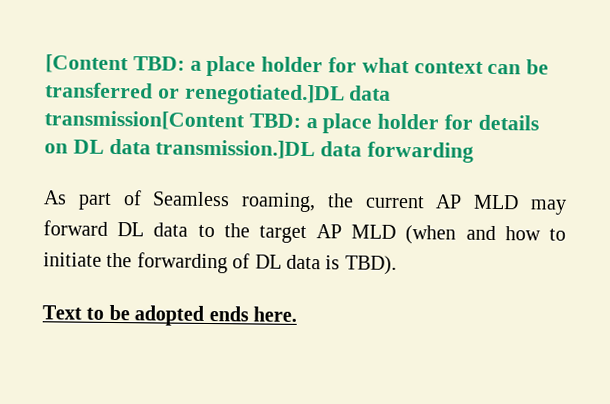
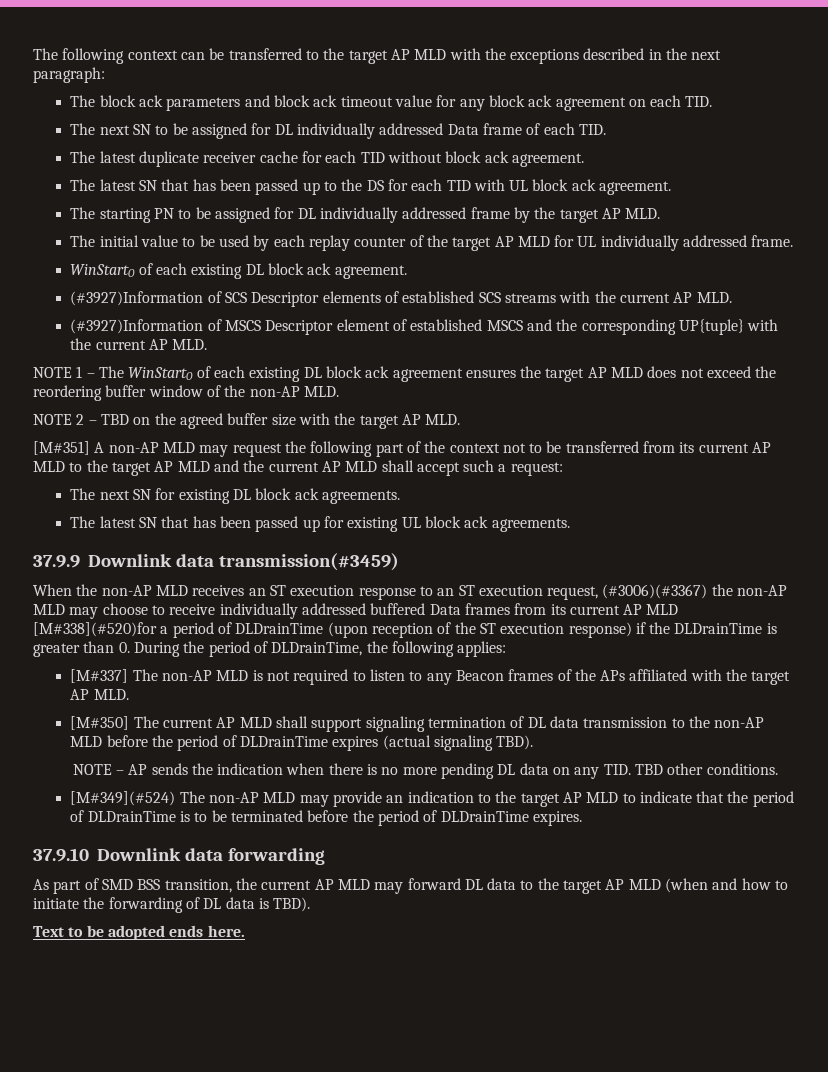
[45,54,550,77] [45,82,392,106] [44,110,539,134] [44,138,316,160] [Content TBD: a place holder for what context can be transferred or renegotiated.]DL data transmission[Content TBD: a place holder for details on DL data transmission.]DL -> [33,48,722,64] [33,67,105,83] [70,95,713,111] [70,123,606,139] [70,151,584,167] [70,179,672,195] [70,207,661,223] [70,235,794,251] [70,263,407,279] [70,291,732,307] [70,319,779,335] [70,338,208,350] [33,366,777,382] [33,385,339,401] [33,413,461,429] [33,441,772,457] [33,460,563,476] [70,488,400,504] [70,516,570,532] [33,553,399,571] [33,584,788,600] [33,603,679,619] [33,622,777,638] [33,641,507,657] [70,669,791,685] [70,689,129,700] [70,716,765,732] [70,735,534,751] [72,763,778,779] [70,791,794,807] [70,810,582,826] [33,848,181,862] The following context can be transferred to the target AP MLD with the exceptions described in the next paragraph: // The block ack parameters and block ack timeout value for any block ack agreement on each TID. // The next SN to be assigned for DL individually addressed Data frame of each TID. // The latest duplicate receiver cache for each TID without block ack agreement. // The latest SN that has been passed up to the DS for each TID with UL block ack agreement. // The starting PN to be assigned for DL individually addressed frame by the target AP MLD. // The initial value to be used by each replay counter of the target AP MLD for UL individually addressed frame. // WinStartO of each existing DL block ack agreement. // (#3927)Information of SCS Descriptor elements of established SCS streams with the current AP MLD. // (#3927)Information of MSCS Descriptor element of established MSCS and the corresponding UP{tuple} with the current AP MLD. // NOTE 1 – The WinStartO of each existing DL block ack agreement ensures the target AP MLD does not exceed the reordering buffer window of the non-AP MLD. // NOTE 2 – TBD on the agreed buffer size with the target AP MLD. // [M#351] A non-AP MLD may request the following part of the context not to be transferred from its current AP MLD to the target AP MLD and the current AP MLD shall accept such a request: // The next SN for existing DL block ack agreements. // The latest SN that has been passed up for existing UL block ack agreements. // 37.9.9 Downlink data transmission(#3459) // When the non-AP MLD receives an ST execution response to an ST execution request, (#3006)(#3367) the non-AP MLD may choose to receive individually addressed buffered Data frames from its current AP MLD [M#338](#520)for a period of DLDrainTime (upon reception of the ST execution response) if the DLDrainTime is greater than 0. During the period of DLDrainTime, the following applies: // [M#337] The non-AP MLD is not required to listen to any Beacon frames of the APs affiliated with the target AP MLD. // [M#350] The current AP MLD shall support signaling termination of DL data transmission to the non-AP MLD before the period of DLDrainTime expires (actual signaling TBD). // NOTE – AP sends the indication when there is no more pending DL data on any TID. TBD other conditions. // [M#349](#524) The non-AP MLD may provide an indication to the target AP MLD to indicate that the period of DLDrainTime is to be terminated before the period of DLDrainTime expires. // 37.9.10 Downlink
[152,191,317,213] Seamless roaming, -> [101,879,232,893] SMD BSS transition,

